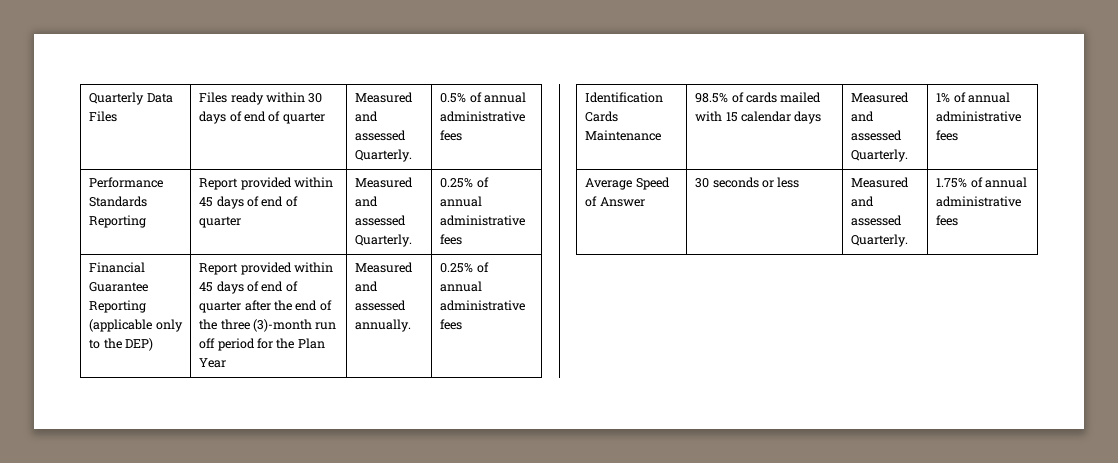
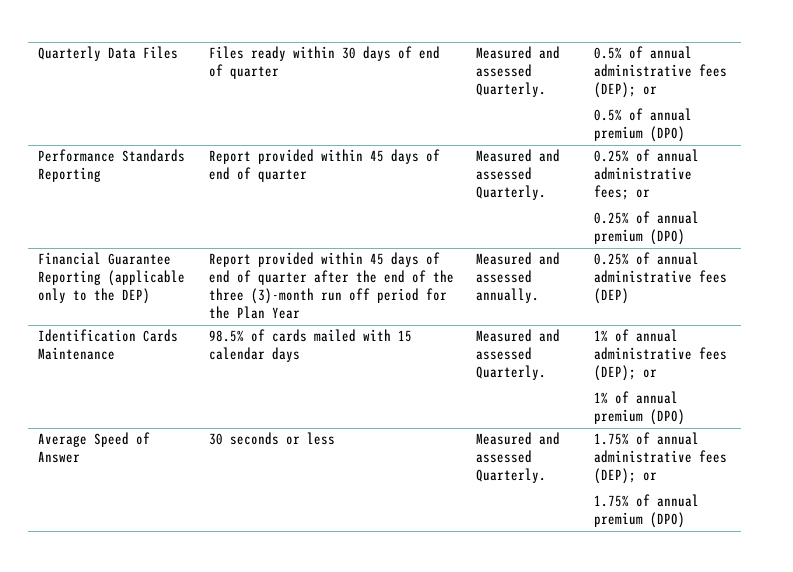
(463, 135) none -> [594,82,658,98] [594,108,693,121] [594,126,686,142] (DEP); or // 0.5% of annual premium (DPO)
[440,234,463,245] fees -> [594,185,651,200] [594,211,700,224] [594,229,686,245] fees; or // 0.25% of annual premium (DPO)
(463, 324) none -> [594,288,630,304] (DEP)
(959, 135) none -> [594,365,658,381] [594,391,679,404] [594,409,686,425] (DEP); or // 1% of annual premium (DPO)
(959, 220) none -> [594,468,658,484] [594,494,700,507] [594,512,686,528] (DEP); or // 1.75% of annual premium (DPO)

